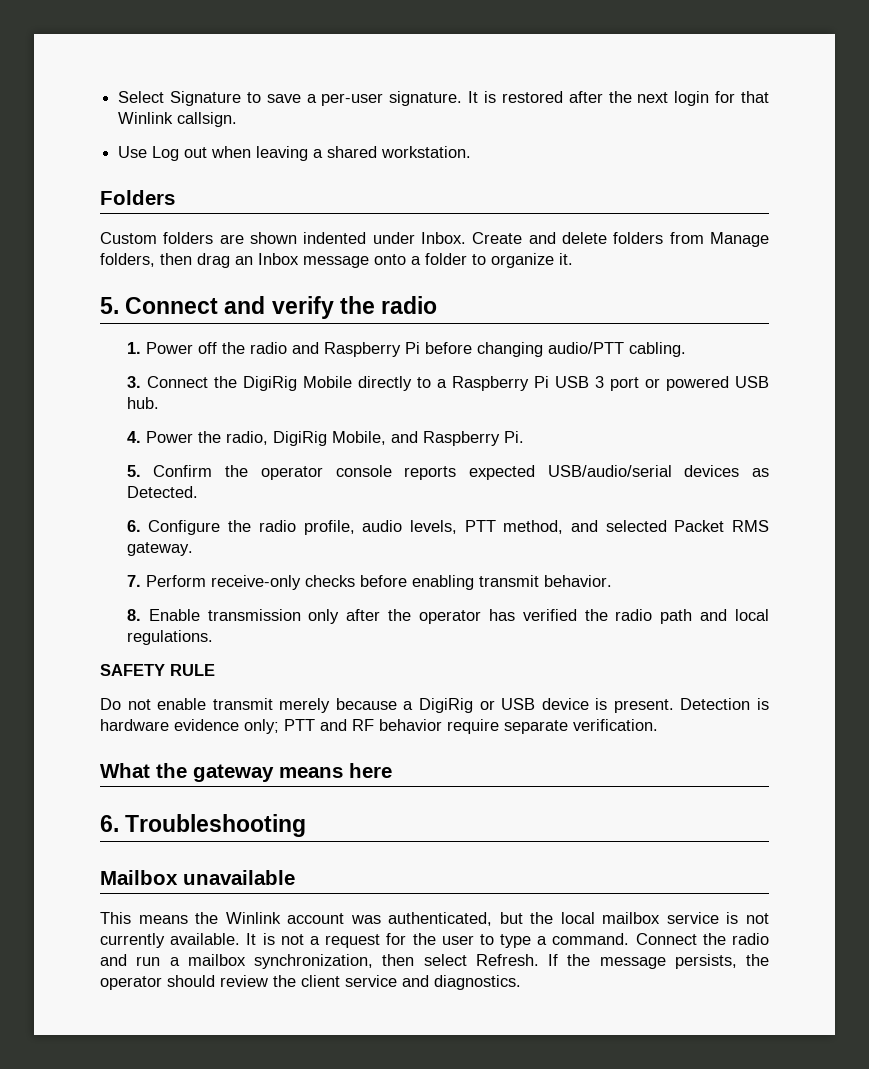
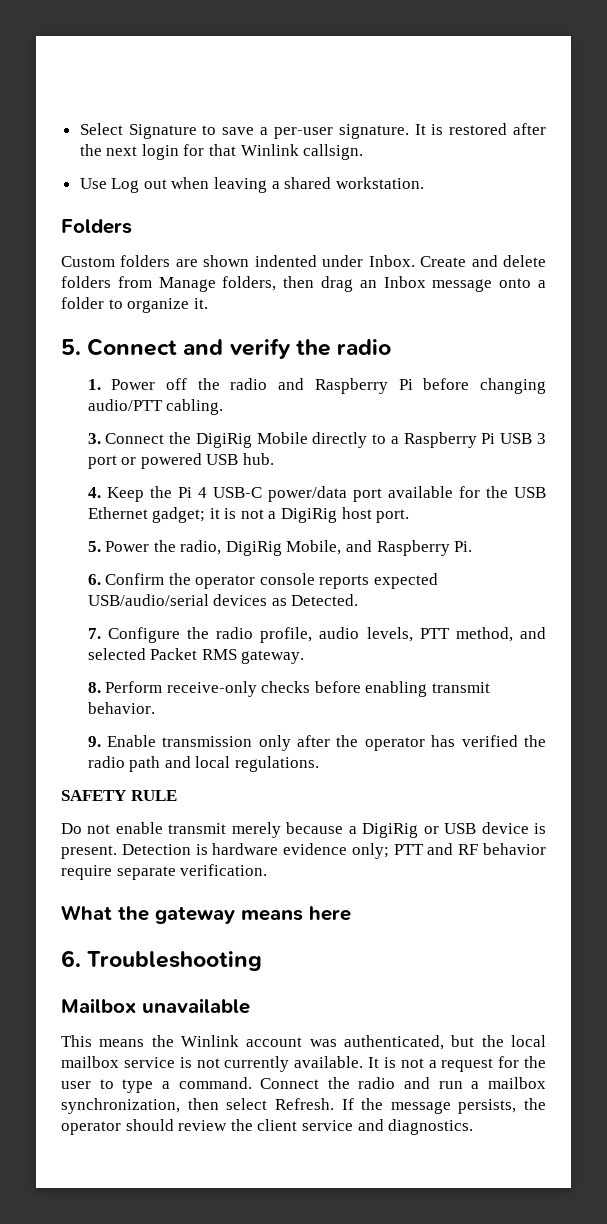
(141, 437) none -> [106,486,546,502] [87,507,410,523] [87,541,101,552] Keep the Pi 4 USB-C power/data port available for the USB Ethernet gadget; it is not a DigiRig host port. // 5.
[126,465,141,477] 5. -> [87,574,101,585] 6.
[126,520,141,532] 6. -> [87,628,101,639] 7.
[126,575,141,587] 7. -> [87,682,101,693] 8.
[126,609,141,621] 8. -> [87,736,101,747] 9.

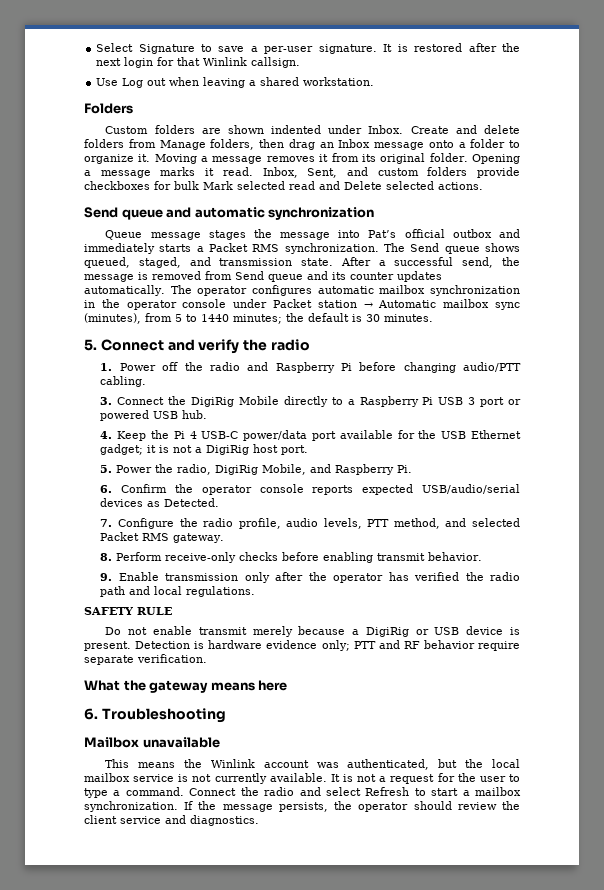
(208, 303) none -> [154,153,520,164] [84,167,520,178] [84,181,483,190] [84,207,375,220] [105,229,520,240] [84,243,520,254] [84,257,520,268] [84,271,442,282] [84,285,520,296] [84,299,520,310] [84,313,433,324] Moving a message removes it from its original folder. Opening a message marks it read. Inbox, Sent, and custom folders provide checkboxes for bulk Mark selected read and Delete selected actions. // Send queue and automatic synchronization // Queue message stages the message into Pat’s official outbox and immediately starts a Packet RMS synchronization. The Send queue shows queued, staged, and transmission state. After a successful send, the message is removed from Send queue and its counter updates automatically. The operator configures automatic mailbox synchronization in the operator console under Packet station → Automatic mailbox sync (minutes), from 5 to 1440 minutes; the default is 30 minutes.
[438,1077,546,1089] [61,1098,334,1114] run a mailbox synchronization, then select Refresh. -> [325,787,521,796] [84,801,178,812] select Refresh to start a mailbox synchronization.

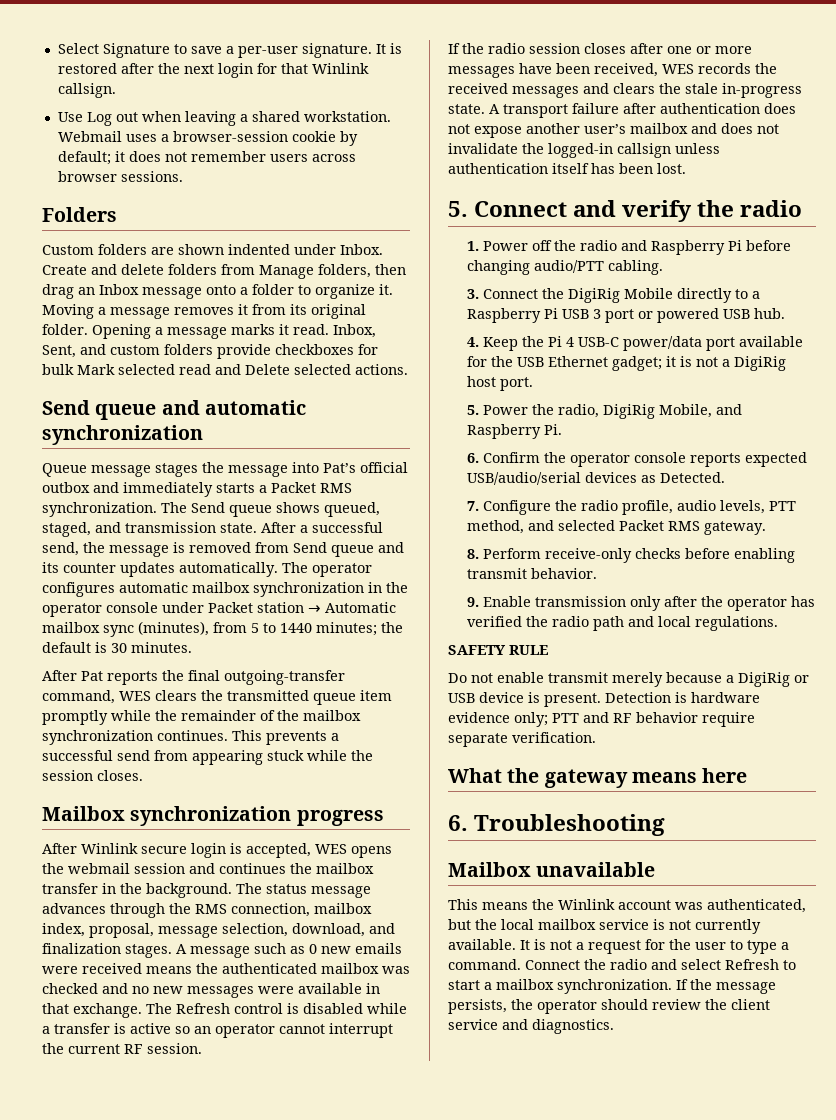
(375, 81) none -> [57,131,358,146] [57,151,356,165] [57,171,183,182] Webmail uses a browser-session cookie by default; it does not remember users across browser sessions.
(433, 318) none -> [42,670,345,685] [42,690,392,705] [42,710,361,725] [42,730,339,745] [42,750,373,765] [42,770,143,781] [42,806,384,826] [42,843,392,858] [42,863,374,874] [42,883,371,898] [42,903,372,918] [42,923,395,938] [42,943,402,958] [42,963,410,974] [42,983,380,998] [42,1003,407,1018] [42,1023,393,1038] [42,1043,202,1054] [448,43,752,54] [448,63,777,78] [448,83,802,98] [448,103,796,118] [448,123,779,138] [448,143,720,158] [448,163,686,174] // After Pat reports the final outgoing-transfer command, WES clears the transmitted queue item promptly while the remainder of the mailbox synchronization continues. This prevents a successful send from appearing stuck while the session closes. // Mailbox synchronization progress // After Winlink secure login is accepted, WES opens the webmail session and continues the mailbox transfer in the background. The status message advances through the RMS connection, mailbox index, proposal, message selection, download, and finalization stages. A message such as 0 new emails were received means the authenticated mailbox was checked and no new messages were available in that exchange. The Refresh control is disabled while a transfer is active so an operator cannot interrupt the current RF session. // If the radio session closes after one or more messages have been received, WES records the received messages and clears the stale in-progress state. A transport failure after authentication does not expose another user’s mailbox and does not invalidate the logged-in callsign unless authentication itself has been lost.

